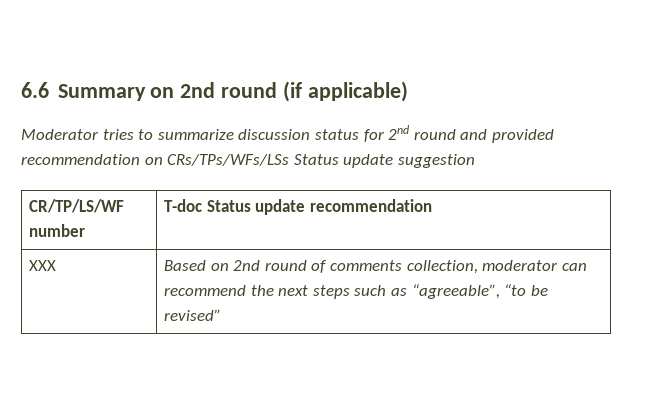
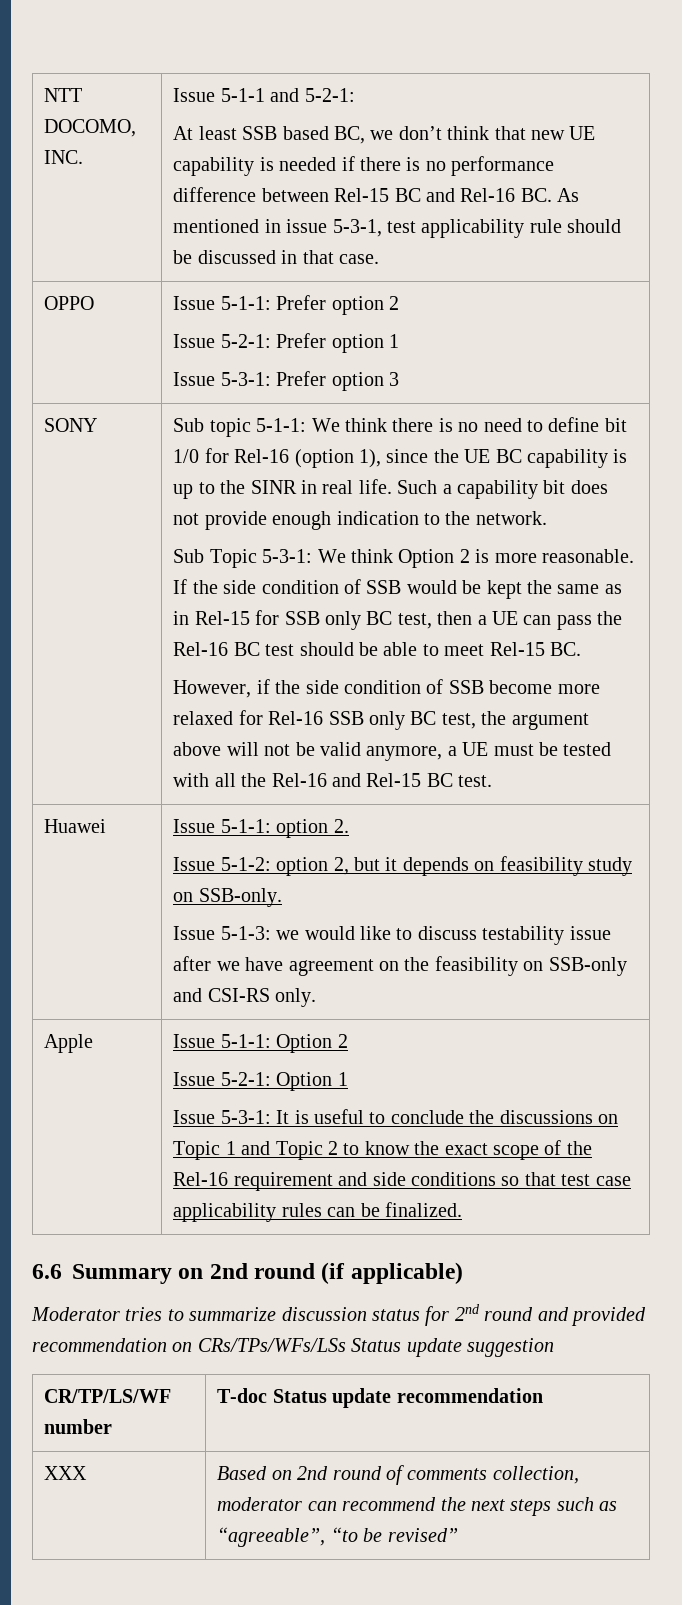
(21, 90) none -> [44,88,83,102] [44,119,137,137] [44,150,84,164] [173,88,355,102] [173,126,596,144] [173,156,555,176] [173,187,580,202] [173,219,622,238] [173,250,380,264] [44,296,95,310] [173,295,400,315] [173,333,400,353] [173,371,400,391] [44,418,98,432] [173,417,627,437] [173,448,628,468] [173,479,608,499] [173,511,547,530] [173,549,635,568] [173,579,622,599] [173,610,623,630] [173,642,582,656] [173,679,600,698] [173,710,589,730] [173,742,612,761] [173,773,493,787] [44,819,107,833] [173,819,349,838] [173,856,633,876] [173,888,282,907] [173,926,611,945] [173,956,627,976] [173,988,317,1007] [44,1034,94,1053] [173,1034,348,1053] [173,1072,348,1091] [173,1109,619,1124] [173,1140,592,1160] [173,1172,631,1191] [173,1202,463,1222] NTT DOCOMO, INC. | Issue 5-1-1 and 5-2-1: // At least SSB based BC, we don’t think that new UE capability is needed if there is no performance difference between Rel-15 BC and Rel-16 BC. As mentioned in issue 5-3-1, test applicability rule should be discussed in that case. // OPPO | Issue 5-1-1: Prefer option 2 // Issue 5-2-1: Prefer option 1 // Issue 5-3-1: Prefer option 3 // SONY | Sub topic 5-1-1: We think there is no need to define bit 1/0 for Rel-16 (option 1), since the UE BC capability is up to the SINR in real life. Such a capability bit does not provide enough indication to the network. // Sub Topic 5-3-1: We think Option 2 is more reasonable. If the side condition of SSB would be kept the same as in Rel-15 for SSB only BC test, then a UE can pass the Rel-16 BC test should be able to meet Rel-15 BC. // However, if the side condition of SSB become more relaxed for Rel-16 SSB only BC test, the argument above will not be valid anymore, a UE must be tested with all the Rel-16 and Rel-15 BC test. // Huawei | Issue 5-1-1: option 2. // Issue 5-1-2: option 2, but it depends on feasibility study on SSB-only. // Issue 5-1-3: we would like to discuss testability issue after we have agreement on the feasibility on SSB-only and CSI-RS only. // Apple | Issue 5-1-1: Option 2 // Issue 5-2-1: Option 1 // Issue 5-3-1: It is useful to conclude the discussions on Topic 1 and Topic 2 to know the exact scope of the Rel-16 requirement and side conditions so that test case applicability rules can be finalized. //

